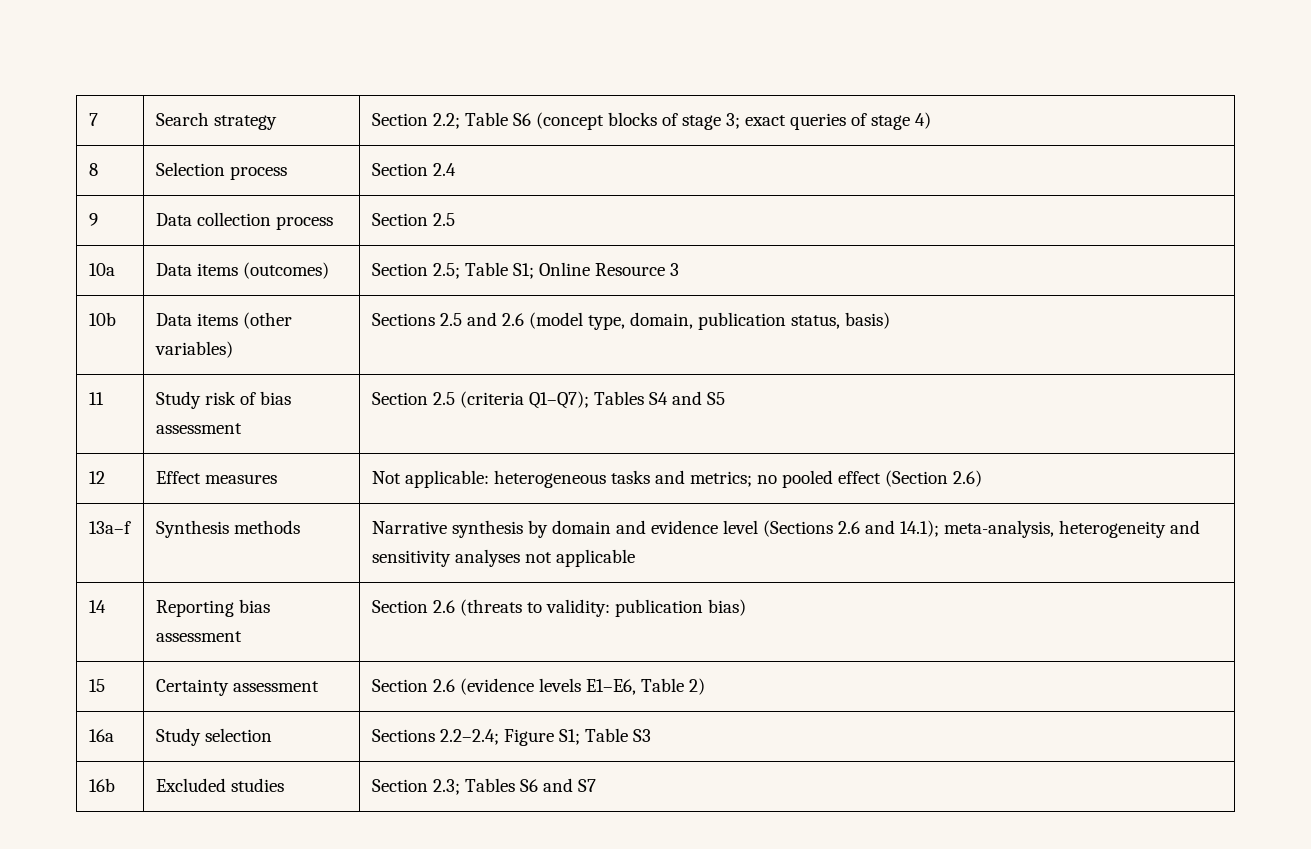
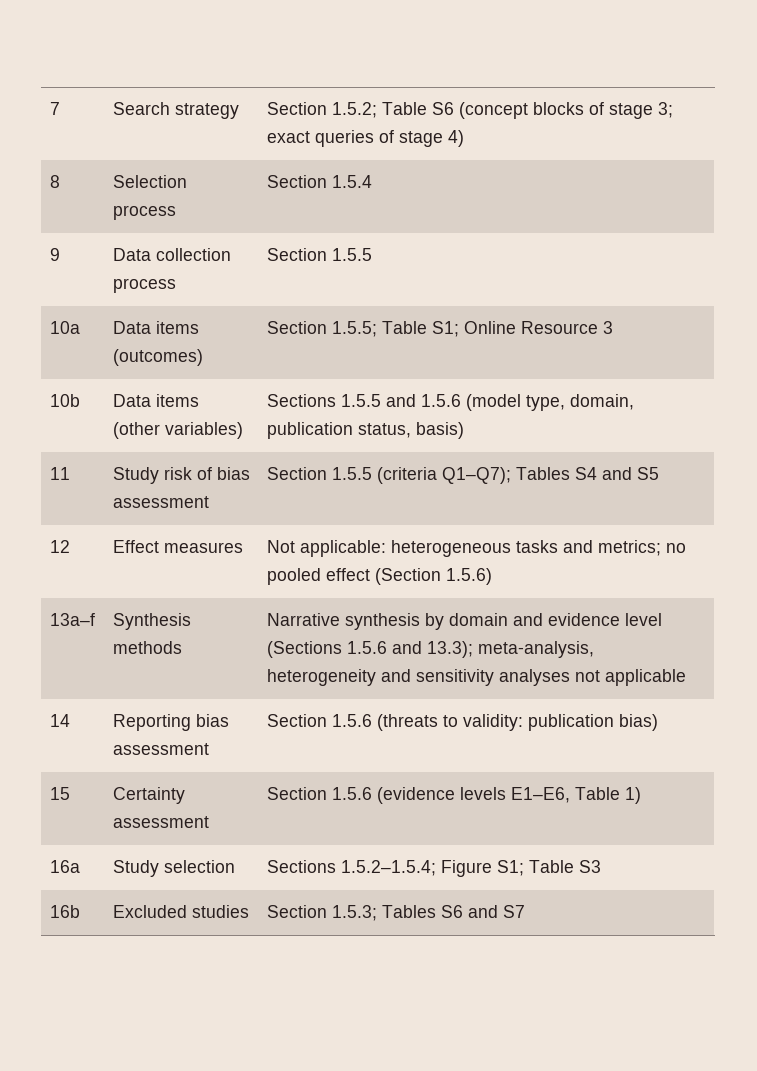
[432,113,460,129] 2.2; -> [331,102,377,118] 1.5.2;
[432,163,456,176] 2.4 -> [331,175,372,188] 1.5.4
[432,213,455,226] 2.5 -> [331,248,372,261] 1.5.5
[432,263,460,279] 2.5; -> [331,321,377,337] 1.5.5;
[439,312,524,326] 2.5 and 2.6 -> [340,394,461,407] 1.5.5 and 1.5.6
[432,392,455,405] 2.5 -> [331,467,372,480] 1.5.5
[952,470,982,487] 2.6) -> [445,568,492,585] 1.5.6)
[837,520,939,537] 2.6 and 14.1); -> [346,641,473,658] 1.5.6 and 13.3);
[432,600,455,613] 2.6 -> [331,714,372,727] 1.5.6
[432,679,455,692] 2.6 -> [331,787,372,800] 1.5.6
[688,678,705,695] 2) -> [624,787,641,804] 1)
[439,729,499,745] 2.2–2.4; -> [340,860,436,876] 1.5.2–1.5.4;
[432,779,460,795] 2.3; -> [331,905,377,921] 1.5.3;

